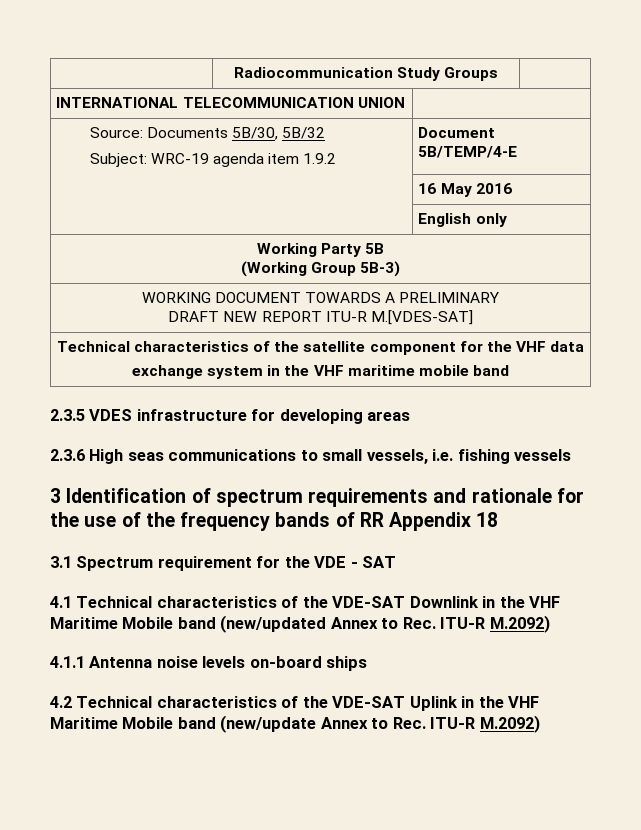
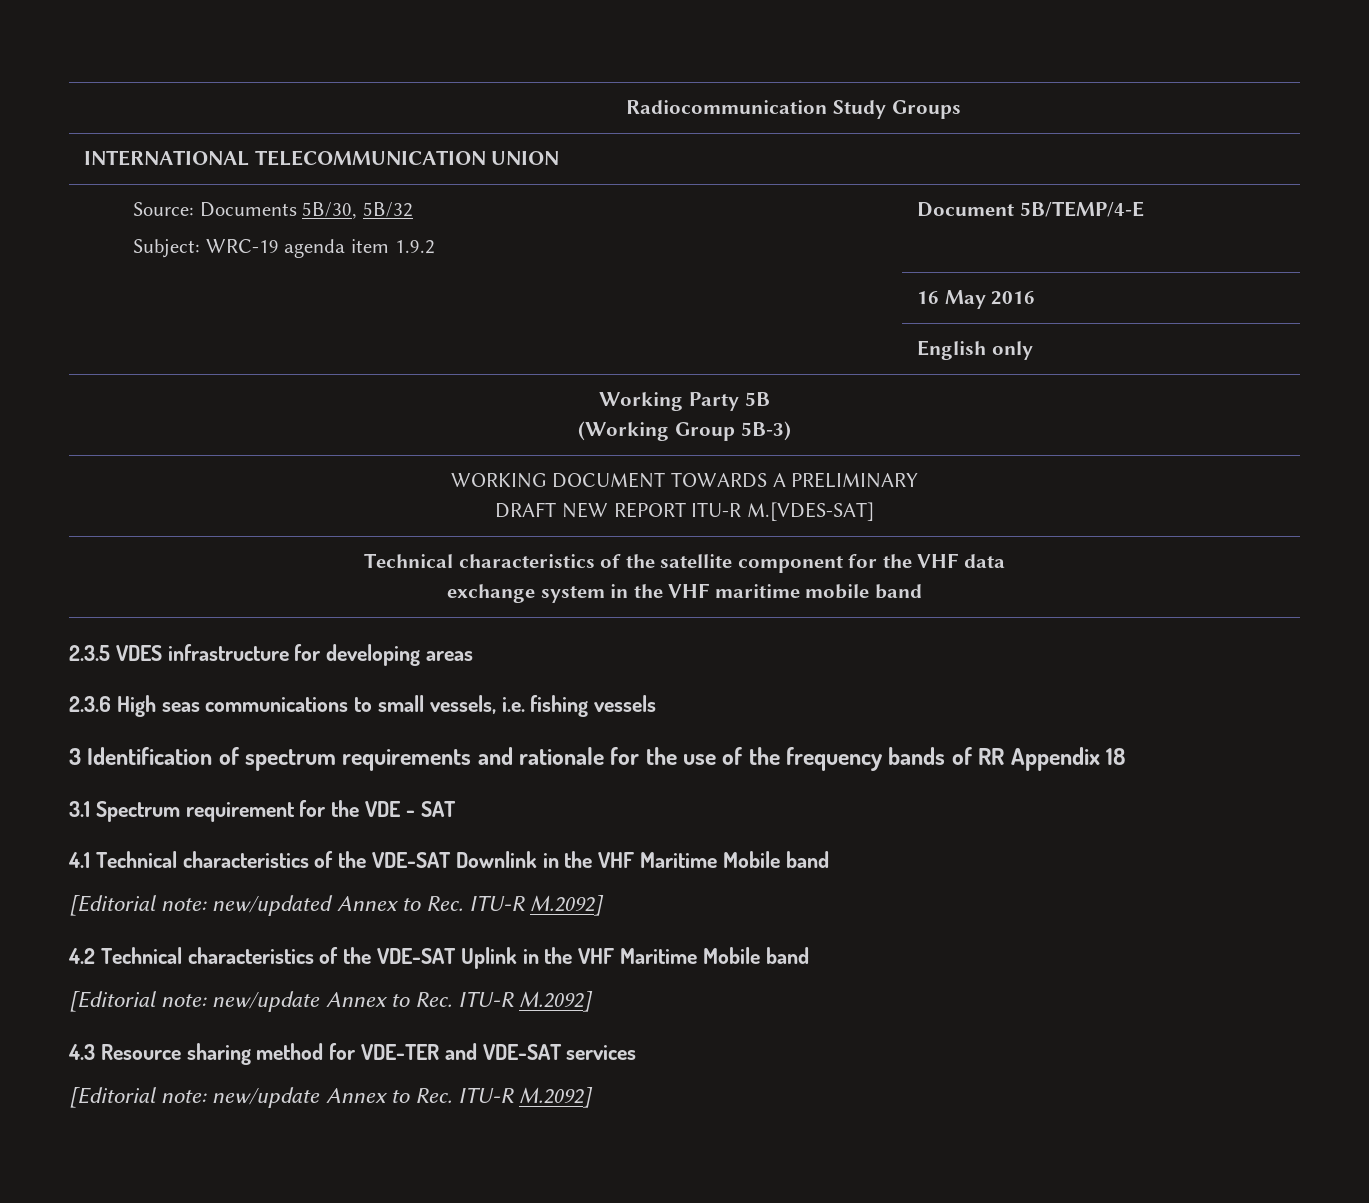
[220,615,550,633] [50,656,368,671] (new/updated Annex to Rec. ITU-R M.2092) // 4.1.1 Antenna noise levels on-board ships -> [69,895,605,916] // [Editorial note: new/updated Annex to Rec. ITU-R M.2092]
[220,715,540,733] (new/update Annex to Rec. ITU-R M.2092) -> [69,991,594,1012] [68,1043,637,1065] [69,1087,594,1108] // [Editorial note: new/update Annex to Rec. ITU-R M.2092] // 4.3 Resource sharing method for VDE-TER and VDE-SAT services // [Editorial note: new/update Annex to Rec. ITU-R M.2092]

